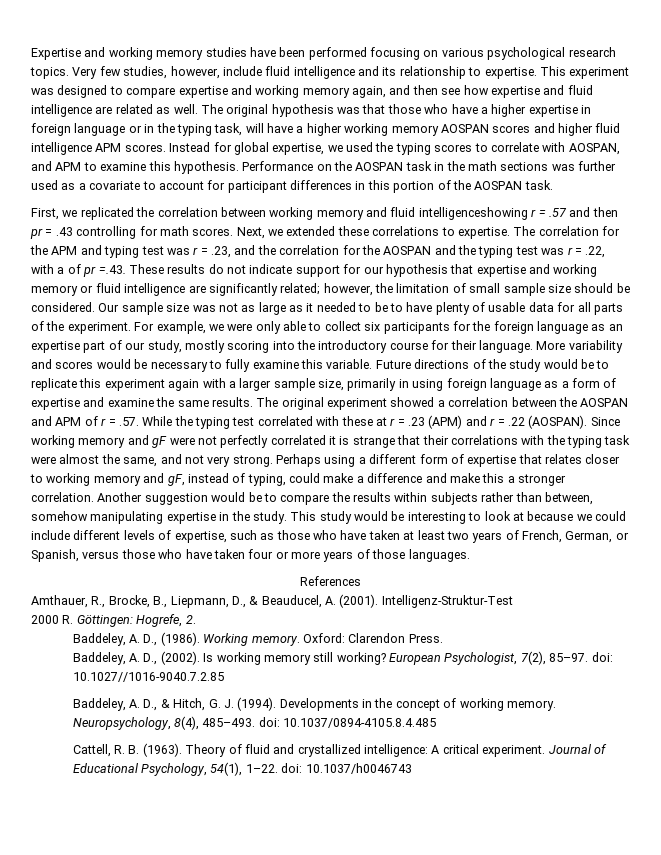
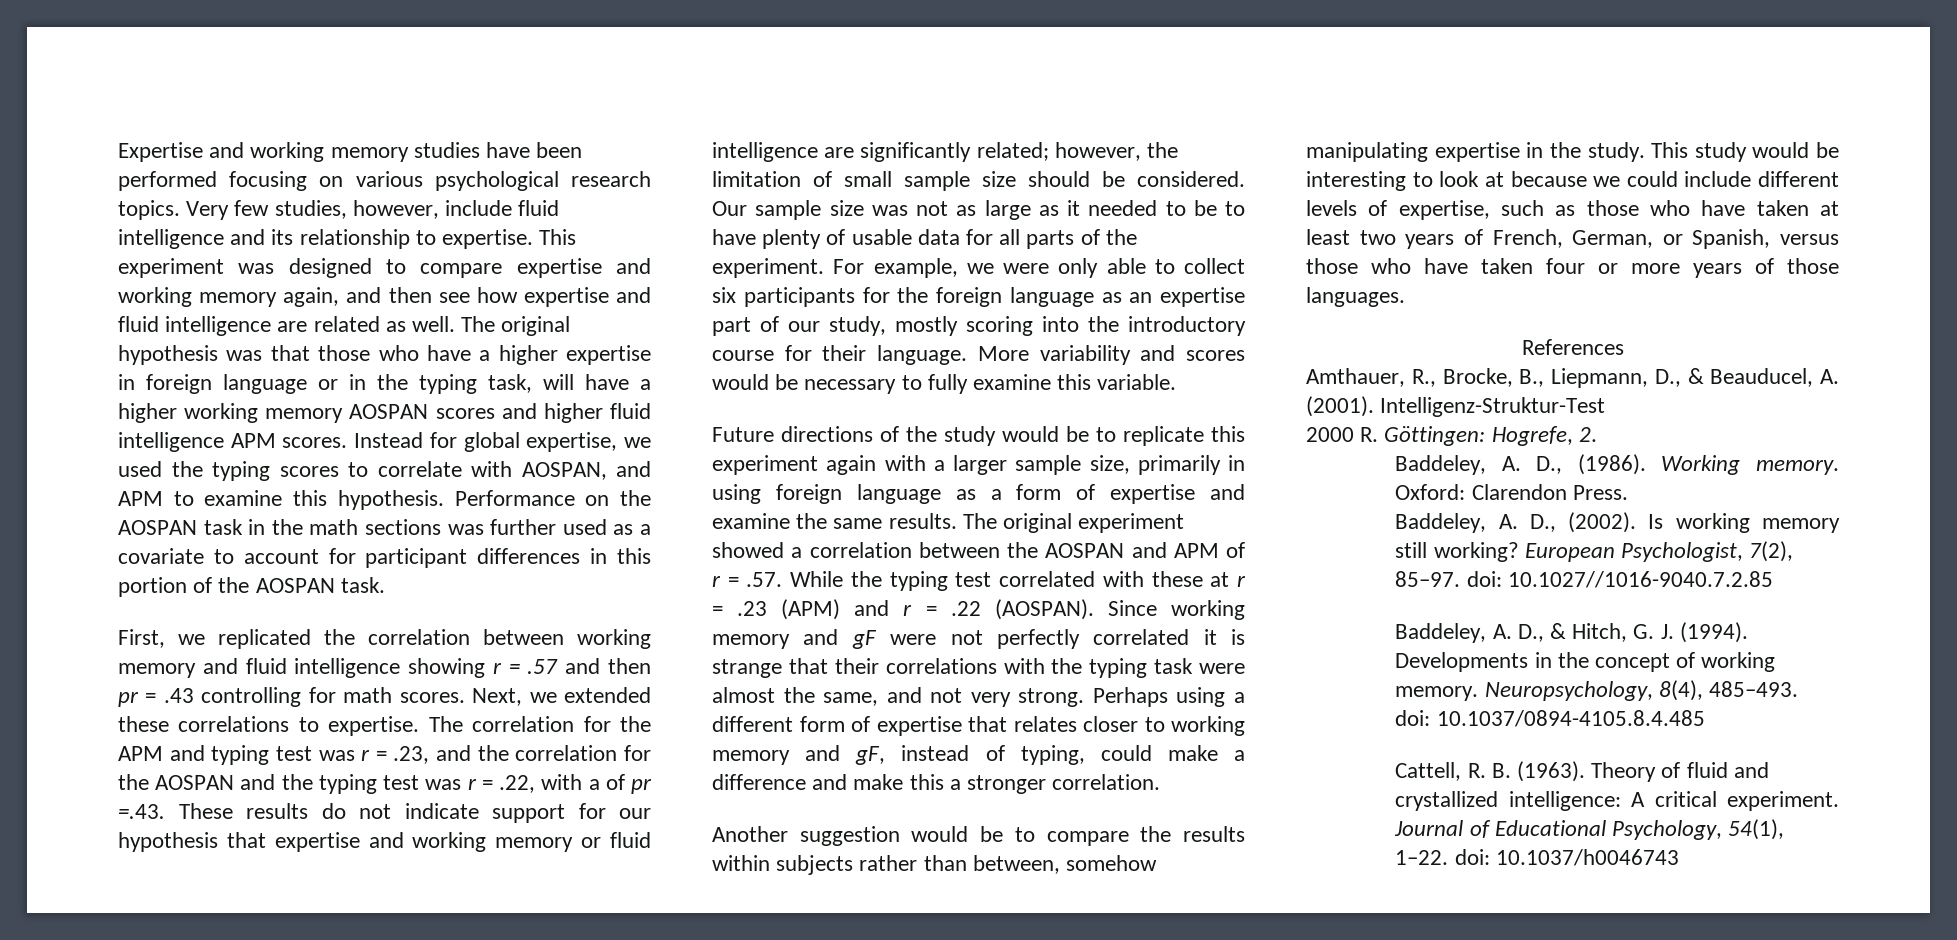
[418,207,528,220] intelligenceshowing -> [294,658,486,678] intelligence showing
(373, 364) none -> (1177, 382) //
(94, 497) none -> (1161, 782) //

